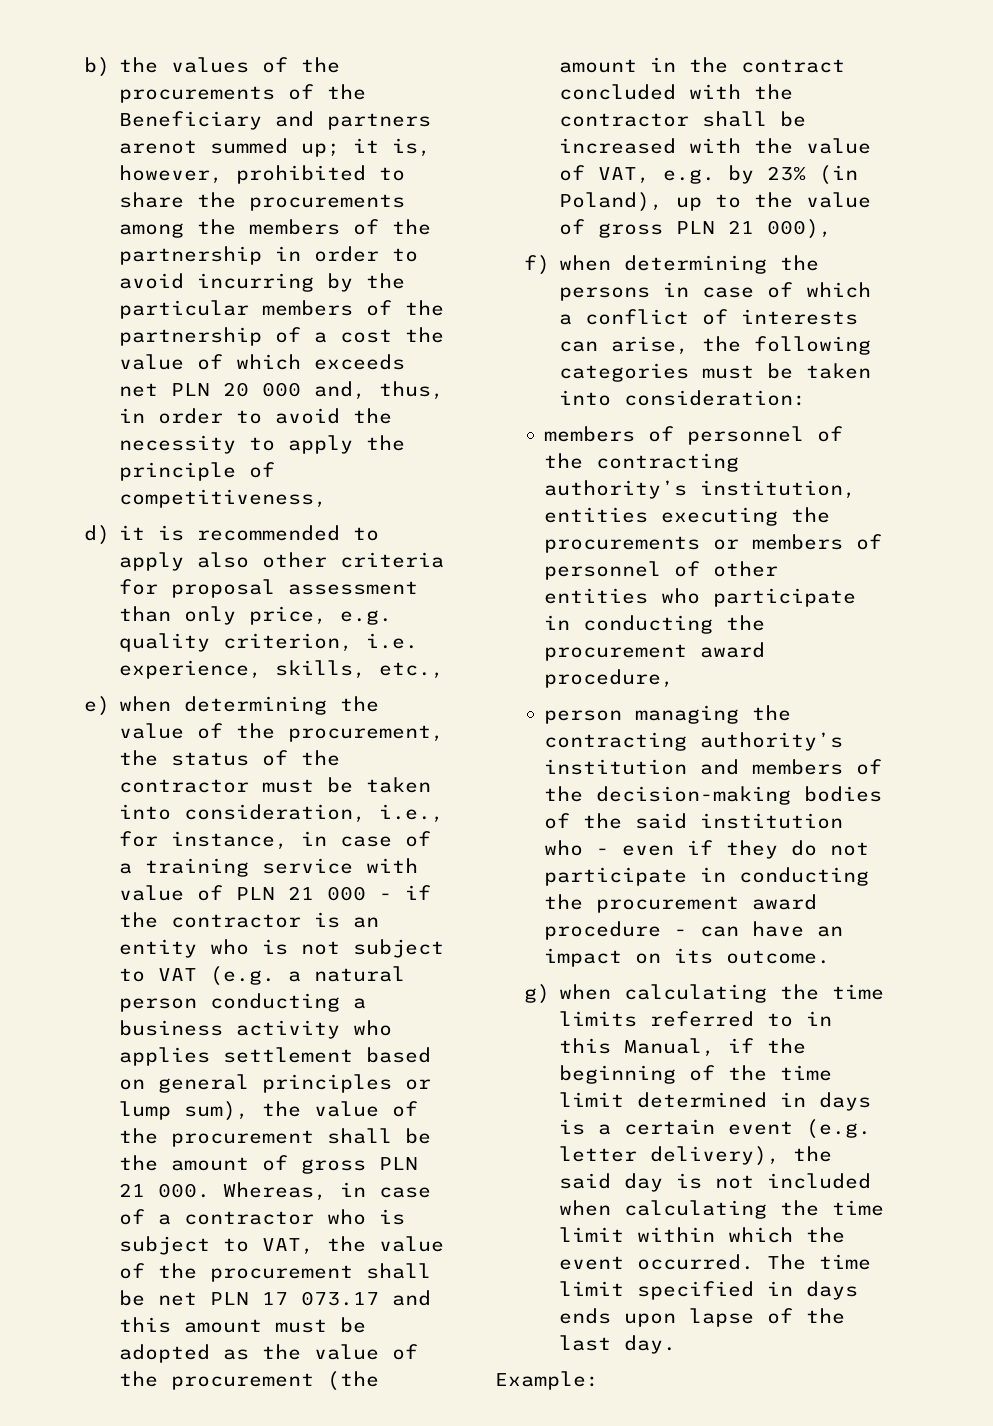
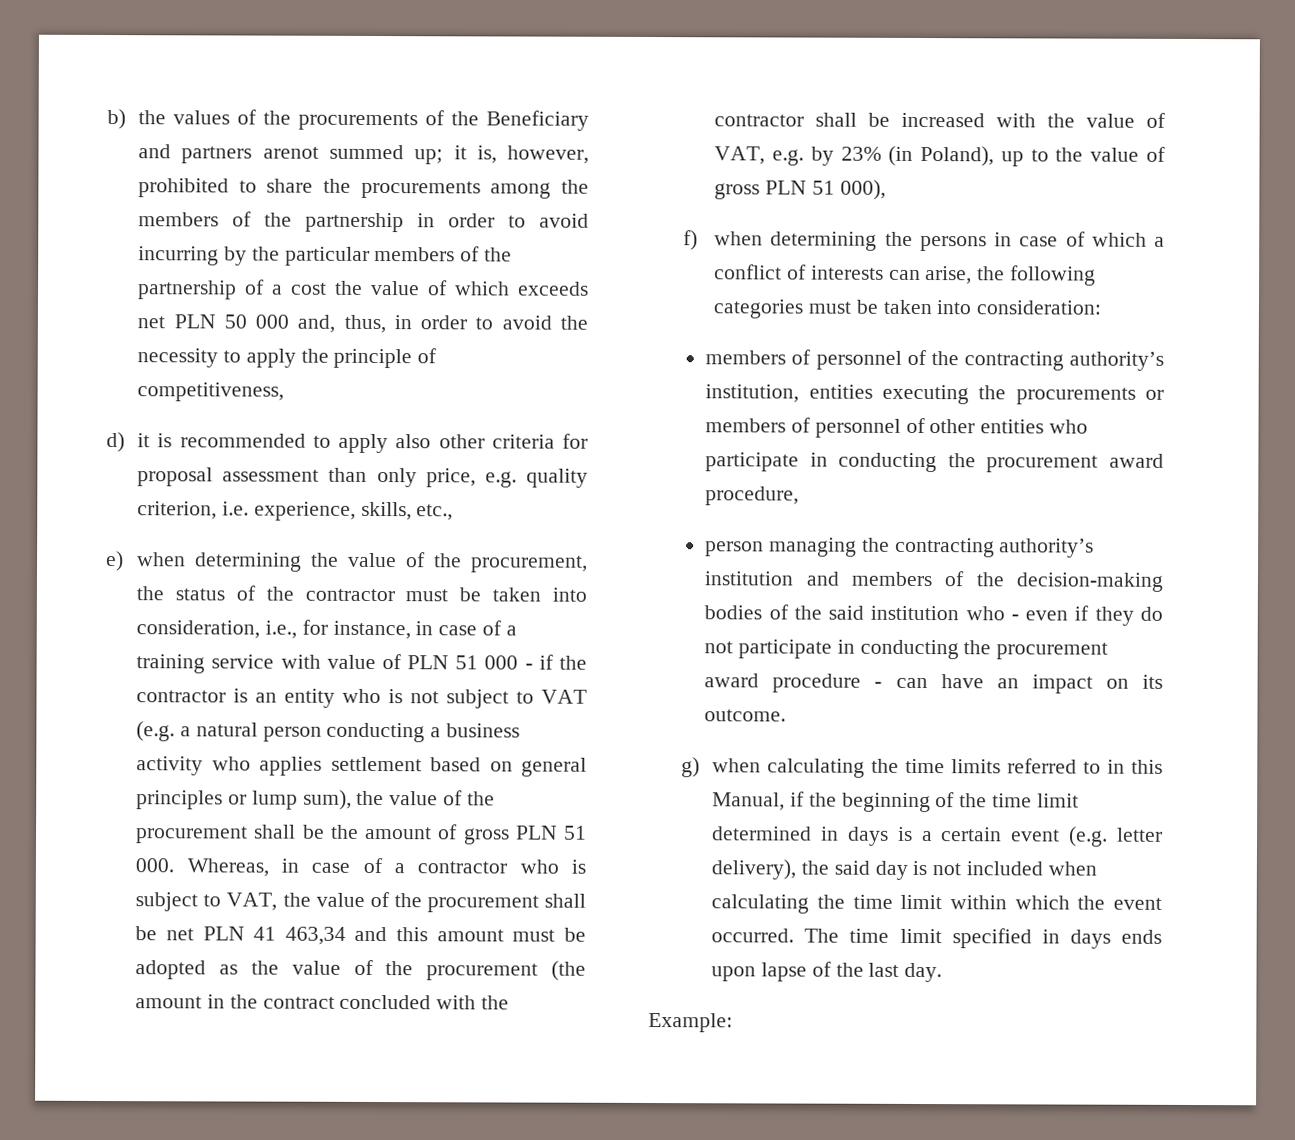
[222,382,249,397] 20 -> [223,314,247,329] 50
[287,886,314,900] 21 -> [455,655,479,670] 51
[118,1183,145,1197] 21 -> [564,825,588,840] 51
[261,1291,379,1306] 17 073.17 -> [253,926,346,945] 41 463,34
[727,220,754,234] 21 -> [811,180,835,195] 51

